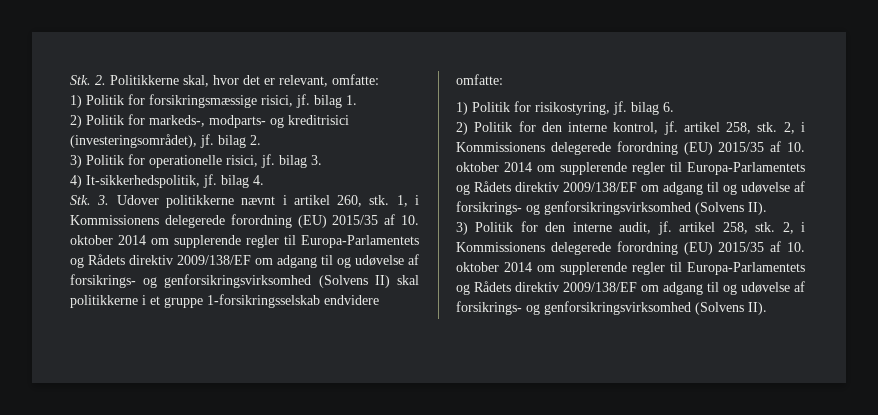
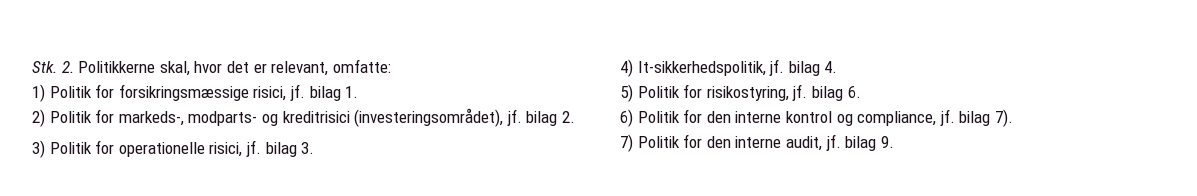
[70,195,420,208] [70,214,419,228] [70,235,419,248] [70,254,419,268] [70,274,419,288] [70,294,379,308] [456,74,503,85] [456,102,468,115] Stk. 3. Udover politikkerne nævnt i artikel 260, stk. 1, i Kommissionens delegerede forordning (EU) 2015/35 af 10. oktober 2014 om supplerende regler til Europa-Parlamentets og Rådets direktiv 2009/138/EF om adgang til og udøvelse af forsikrings- og genforsikringsvirksomhed (Solvens II) skal politikkerne i et gruppe 1-forsikringsselskab endvidere omfatte: // 1) -> [620,84,633,102] 5)
[456,121,805,135] [456,141,805,155] [456,162,805,175] [456,181,805,195] [456,201,767,215] [456,222,468,235] 2) Politik for den interne kontrol, jf. artikel 258, stk. 2, i Kommissionens delegerede forordning (EU) 2015/35 af 10. oktober 2014 om supplerende regler til Europa-Parlamentets og Rådets direktiv 2009/138/EF om adgang til og udøvelse af forsikrings- og genforsikringsvirksomhed (Solvens II). // 3) -> [620,109,1013,127] [620,134,633,152] 6) Politik for den interne kontrol og compliance, jf. bilag 7). // 7)
[679,222,805,234] [456,241,805,255] [456,262,805,275] [456,281,805,295] [456,301,767,315] artikel 258, stk. 2, i Kommissionens delegerede forordning (EU) 2015/35 af 10. oktober 2014 om supplerende regler til Europa-Parlamentets og Rådets direktiv 2009/138/EF om adgang til og udøvelse af forsikrings- og genforsikringsvirksomhed (Solvens II). -> [845,136,894,151] bilag 9.

